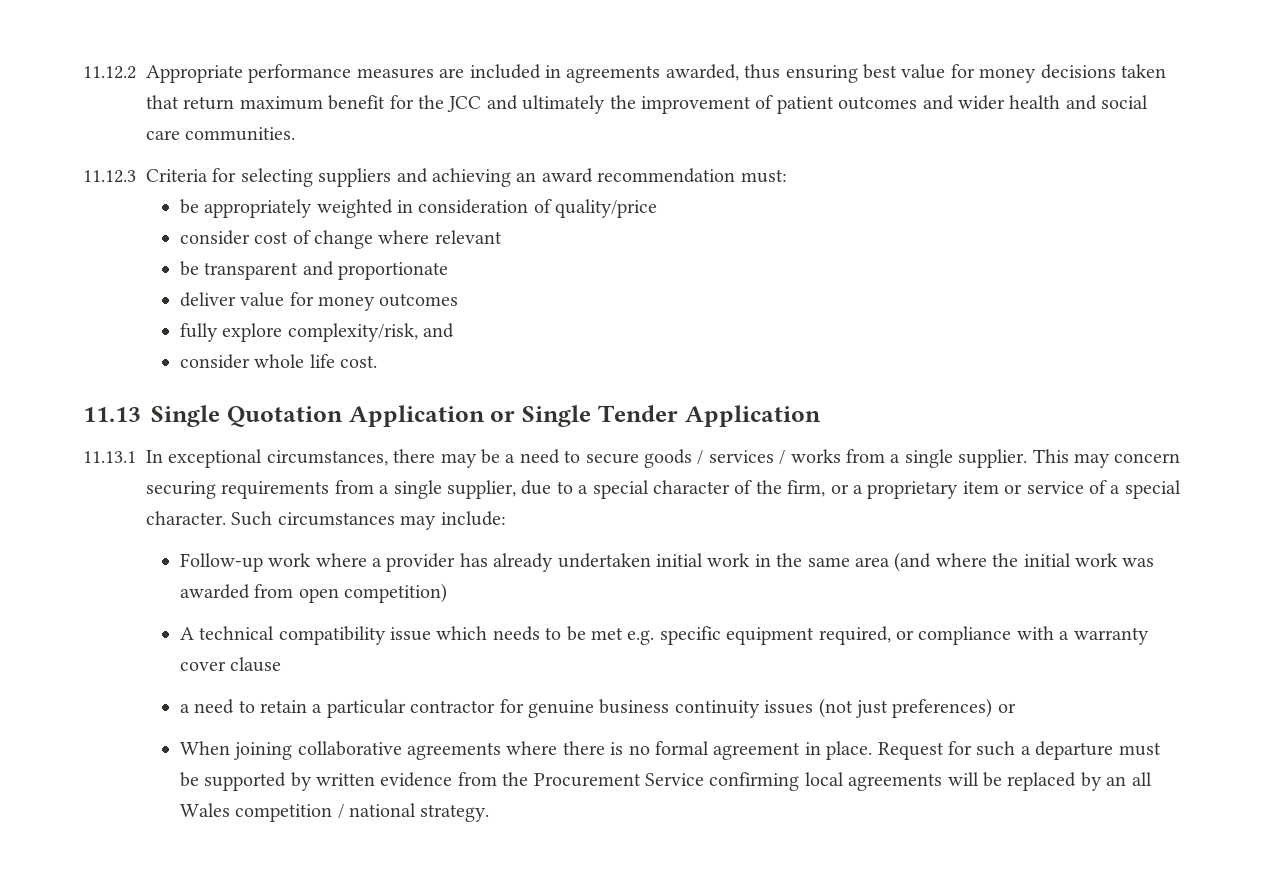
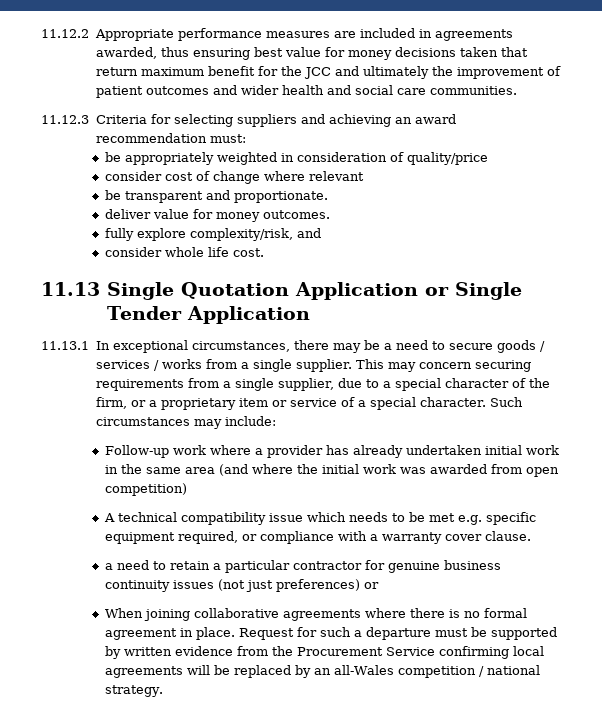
[338,262,449,280] proportionate -> [234,191,329,203] proportionate.
[379,293,459,307] outcomes -> [263,210,331,219] outcomes.
[230,657,282,672] clause -> [485,531,532,541] clause.
[1131,772,1152,786] [179,803,230,817] all Wales -> [334,665,395,675] all-Wales

